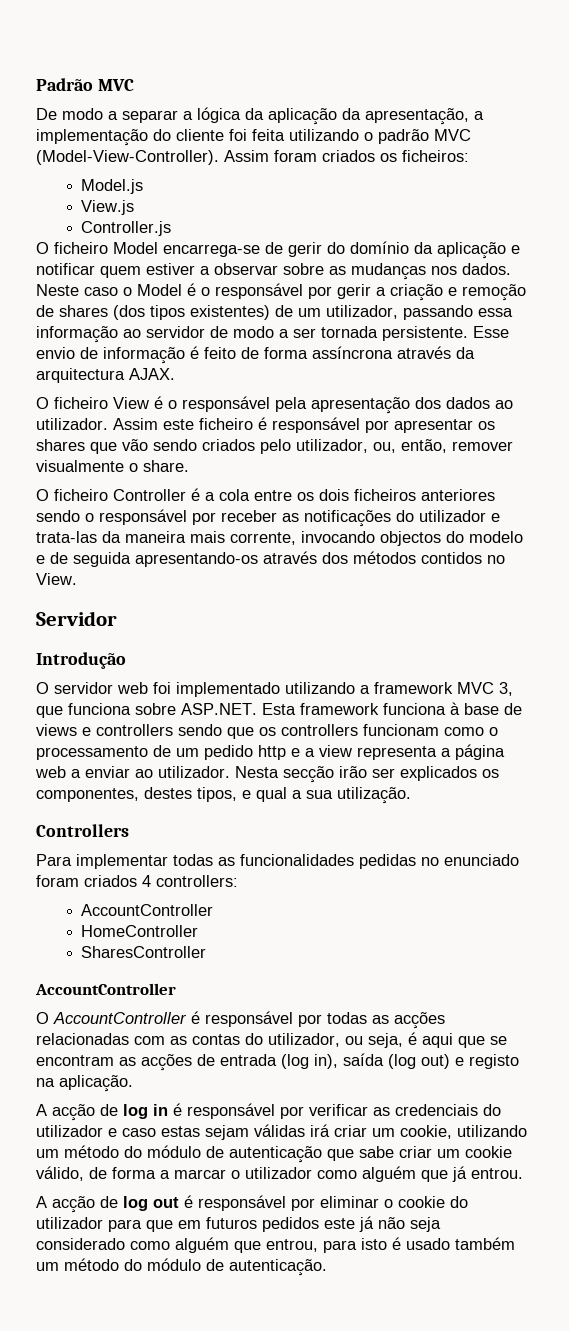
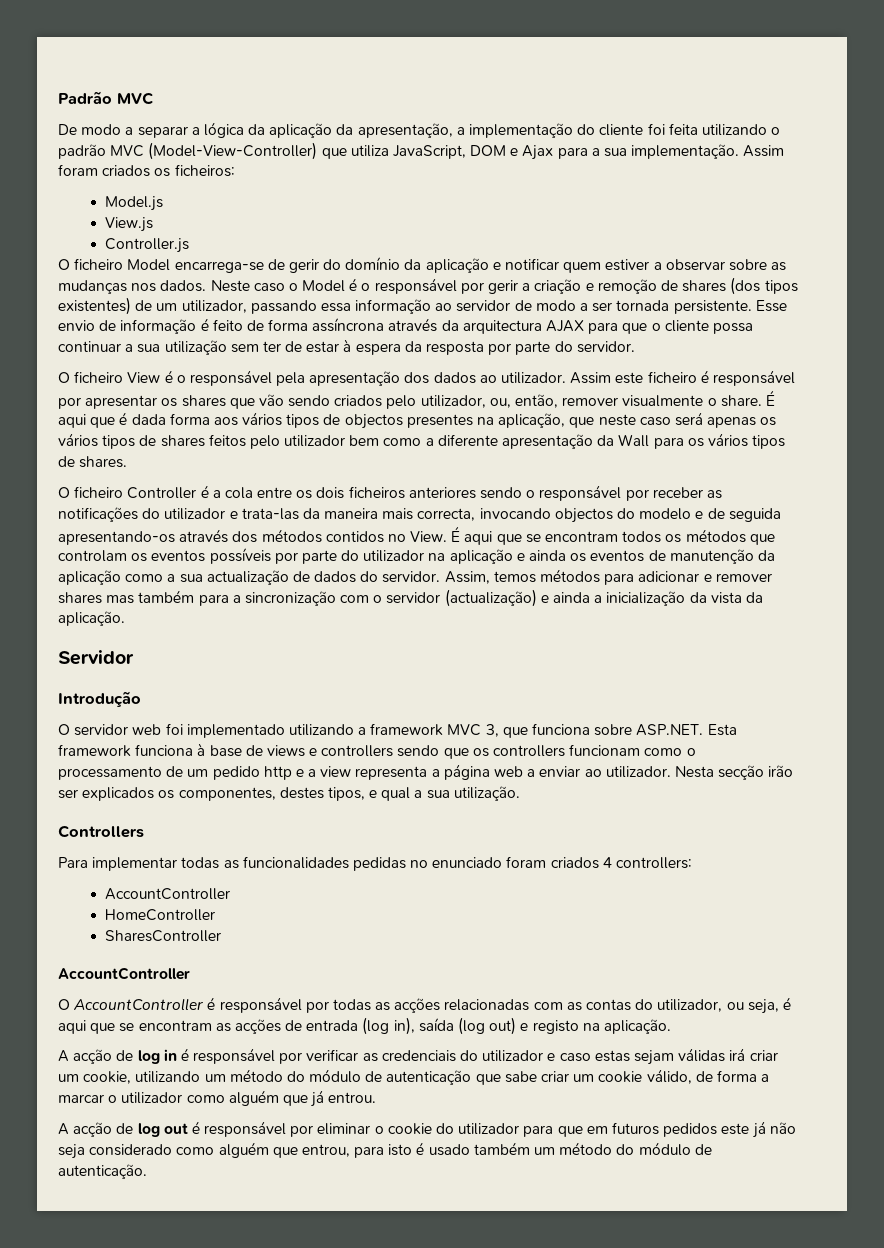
[36,150,219,165] (Model-View-Controller). -> [148,142,740,160] (Model-View-Controller) que utiliza JavaScript, DOM e Ajax para a sua implementação.
[129,368,175,380] AJAX. -> [546,320,753,334] [58,339,635,355] AJAX para que o cliente possa continuar a sua utilização sem ter de estar à espera da resposta por parte do servidor.
(189, 466) none -> [765,390,775,406] [58,412,777,429] [58,433,786,449] [58,456,128,468] É aqui que é dada forma aos vários tipos de objectos presentes na aplicação, que neste caso será apenas os vários tipos de shares feitos pelo utilizador bem como a diferente apresentação da Wall para os vários tipos de shares.
[230,532,296,545] corrente, -> [417,508,476,521] correcta,
(77, 579) none -> [451,526,775,545] [58,548,775,564] [58,569,772,585] [58,589,763,607] [58,611,125,626] É aqui que se encontram todos os métodos que controlam os eventos possíveis por parte do utilizador na aplicação e ainda os eventos de manutenção da aplicação como a sua actualização de dados do servidor. Assim, temos métodos para adicionar e remover shares mas também para a sincronização com o servidor (actualização) e ainda a inicialização da vista da aplicação.

